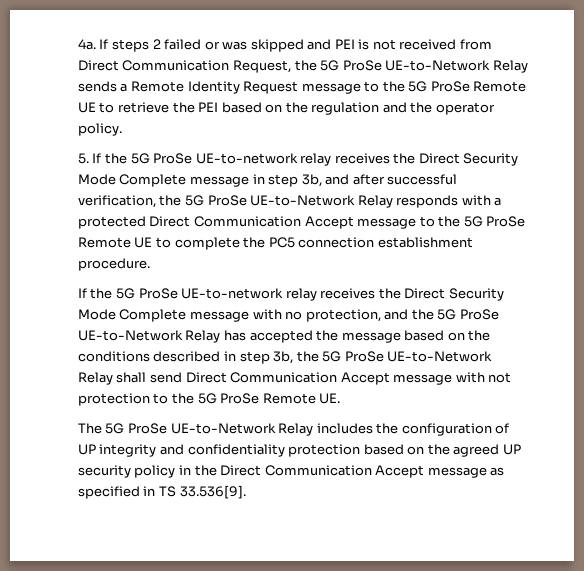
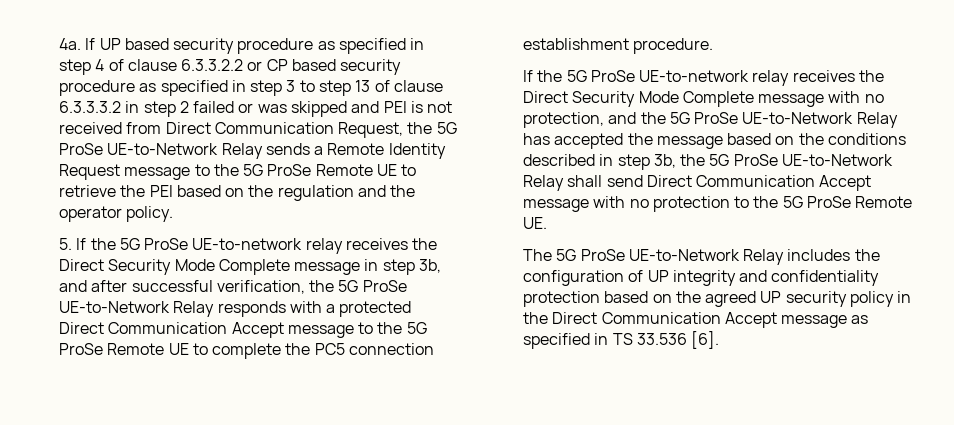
[111,39,149,52] steps -> [99,38,425,54] [58,59,402,75] [58,80,444,96] [58,101,176,117] UP based security procedure as specified in step 4 of clause 6.3.3.2.2 or CP based security procedure as specified in step 3 to step 13 of clause 6.3.3.3.2 in step
[488,372,512,383] not -> [629,199,649,208] no
[179,485,246,499] 33.536[9]. -> [636,331,720,349] 33.536 [6].

